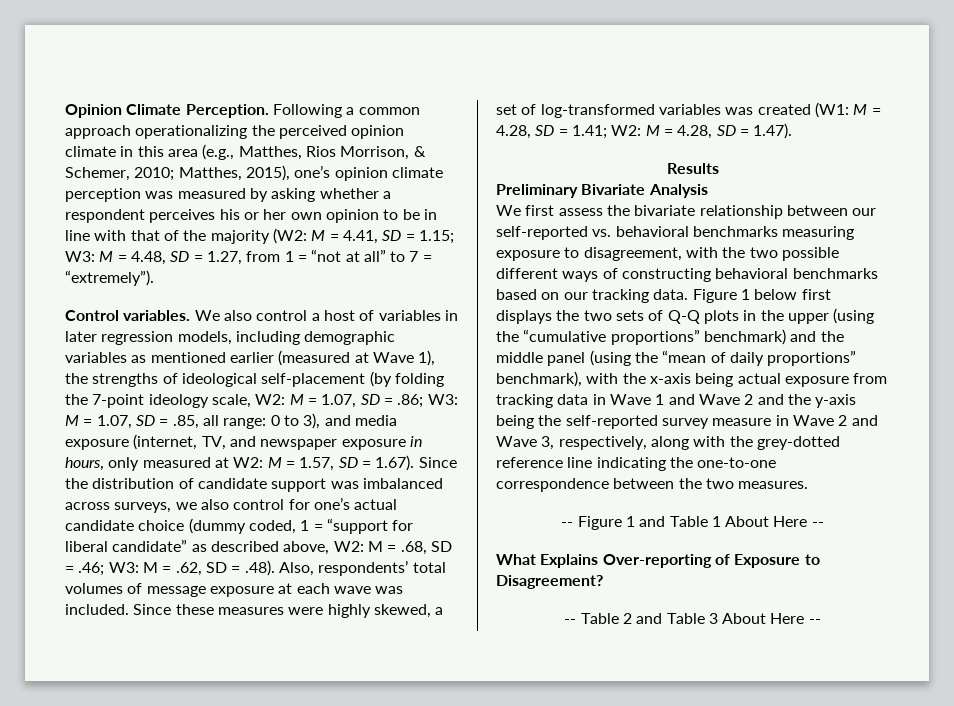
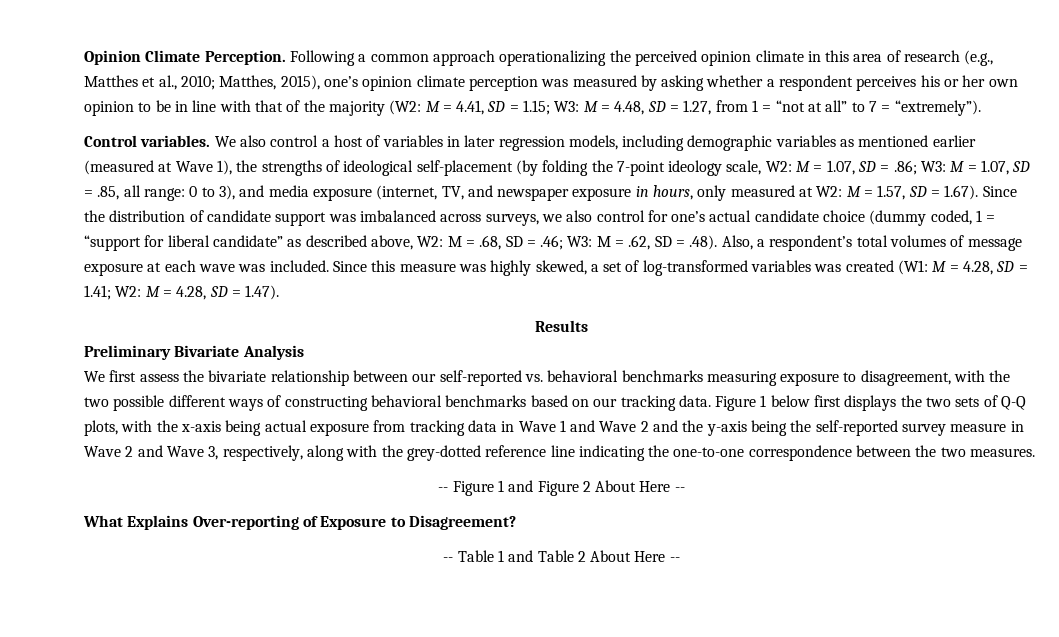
[202,144,426,160] [65,167,130,181] (e.g., Matthes, Rios Morrison, & Schemer, -> [886,50,994,66] [84,75,177,90] of research (e.g., Matthes et al.,
[318,560,409,576] respondents’ -> [757,235,853,251] a respondent’s
[175,604,324,615] these measures were -> [371,260,486,272] this measure was
[703,308,875,324] [496,329,844,345] [496,350,857,366] [496,371,582,387] plots in the upper (using the “cumulative proportions” benchmark) and the middle panel (using the “mean of daily proportions” benchmark), -> [84,420,118,436] plots,
[669,516,721,527] Table 1 -> [537,481,591,496] Figure 2
[622,613,718,624] 2 and Table 3 -> [497,550,586,562] 1 and Table 2

